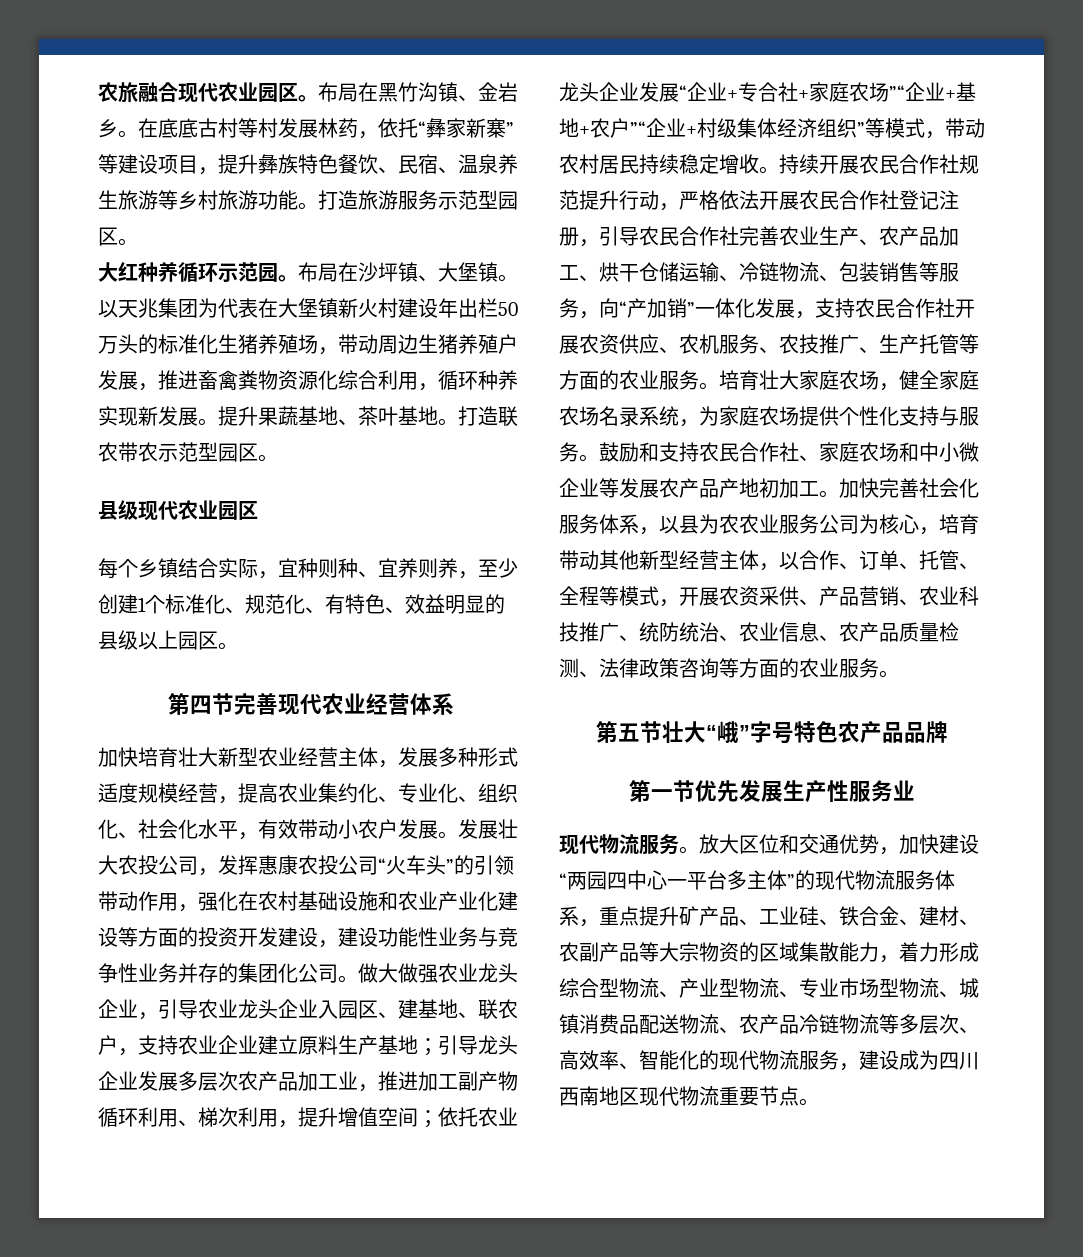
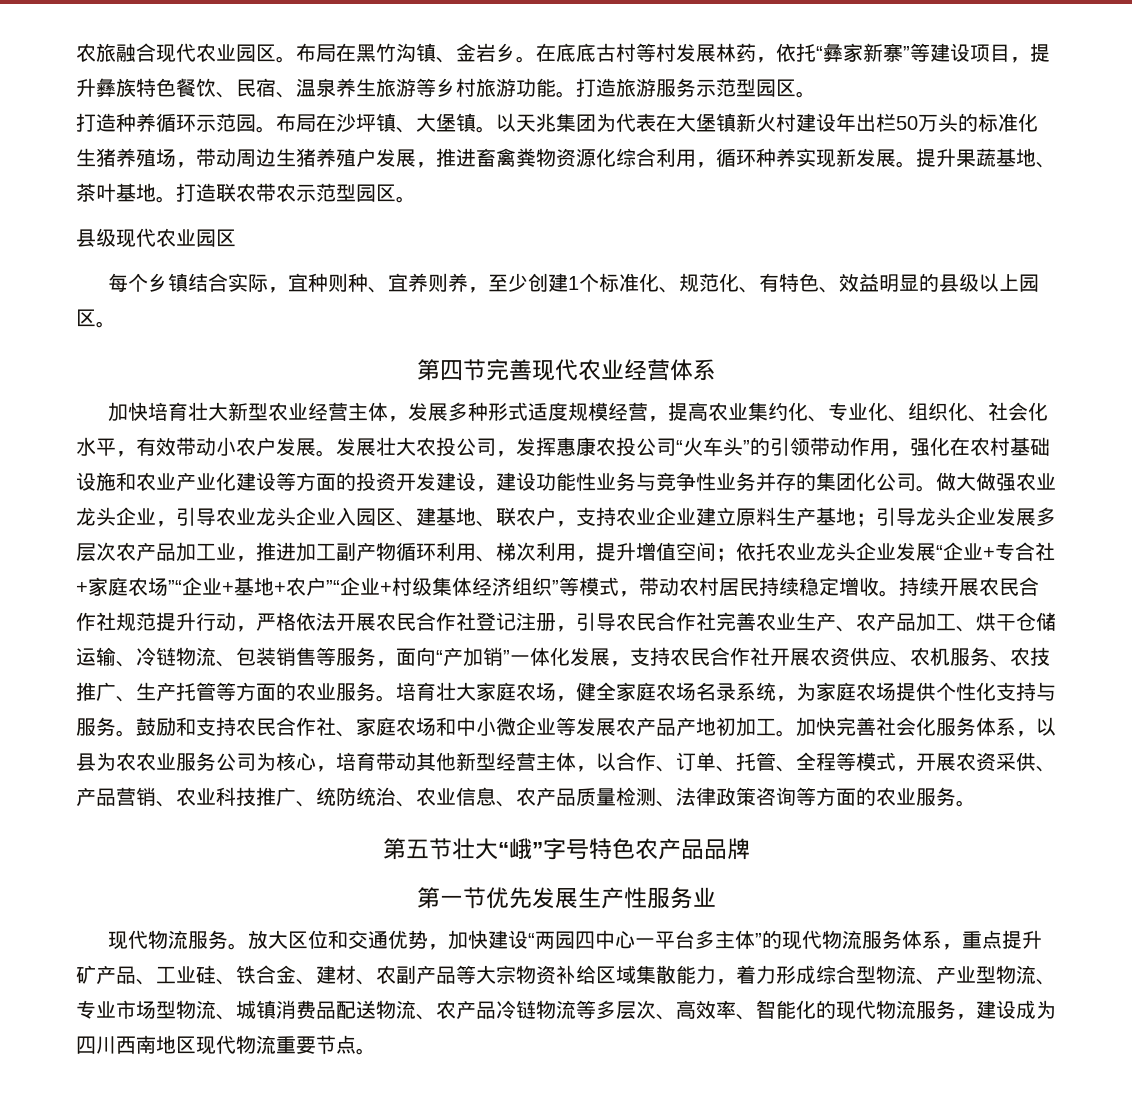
[98,262,138,282] 大红 -> [76,113,116,132] 打造
(599, 315) none -> [396,648,416,666] 面
[739,942,759,962] 的 -> [556,965,596,984] 补给

